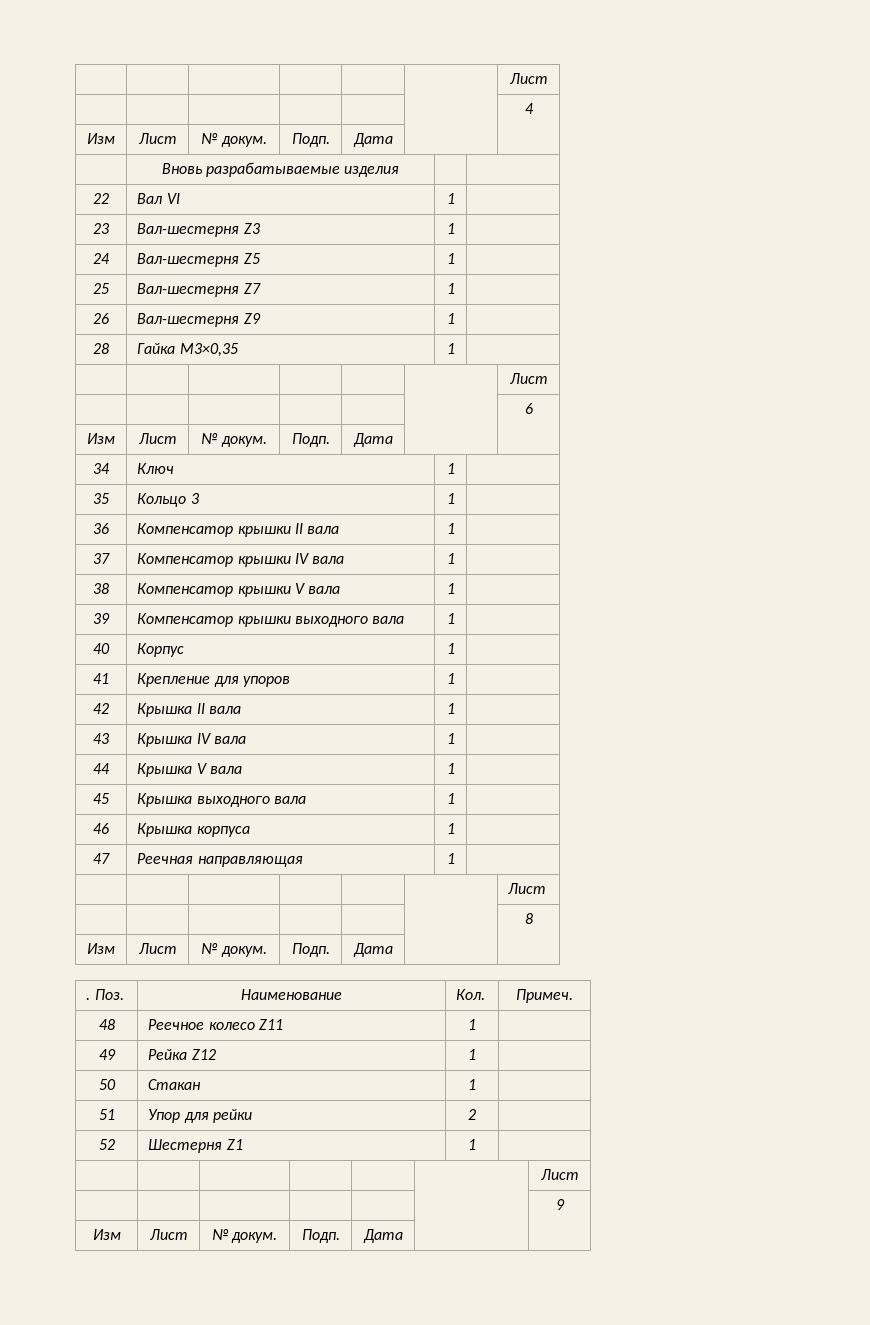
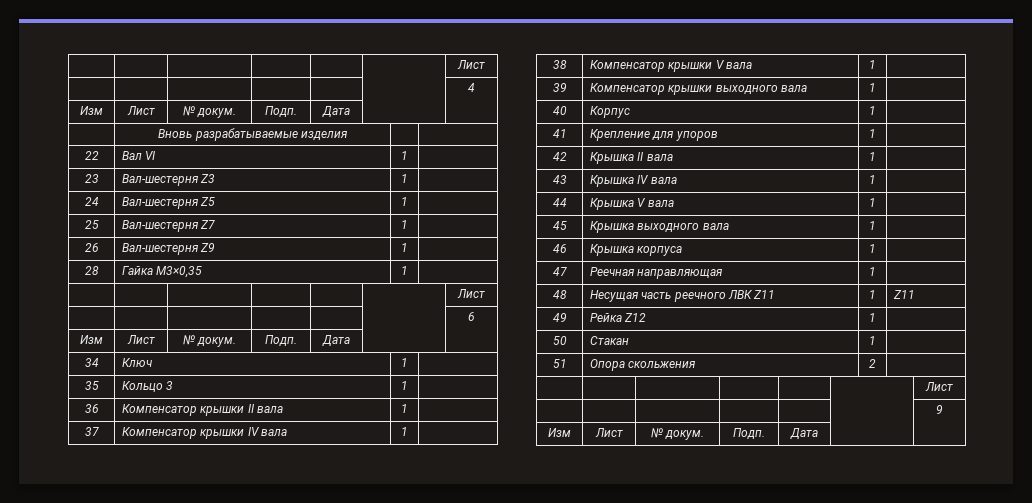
[508,883,547,894] [524,913,533,924] [87,943,115,954] [138,943,177,954] [201,943,267,957] [291,943,330,957] [352,943,393,957] [86,989,124,1000] [241,989,342,1000] [456,989,486,1000] [516,989,573,1003] [98,1019,115,1030] [148,1019,255,1030] | | | | | | Лист // | | | | | | 8 // Изм | Лист | № докум. | Подп. | Дата | | // . Поз. | Наименование | Кол. | Примеч. // 48 | Реечное колесо -> [552,290,567,299] [590,290,753,302] 48 | Несущая часть реечного ЛВК
(476, 1024) none -> [893,290,916,299] Z11
[148,1109,252,1123] [468,1109,476,1120] [98,1139,115,1150] [148,1139,243,1153] [468,1139,476,1150] Упор для рейки | 2 | // 52 | Шестерня Z1 | 1 -> [590,359,696,371] [869,359,876,368] Опора скольжения | 2

